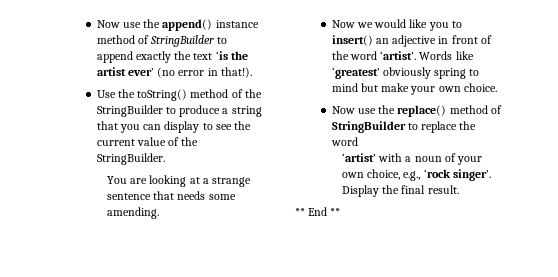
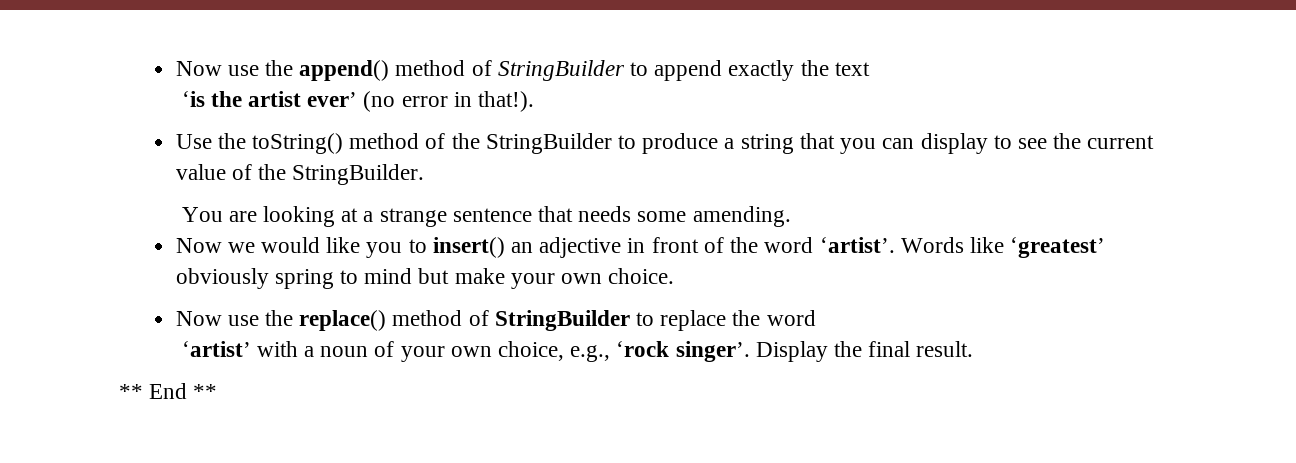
[215,20,259,28] instance -> (390, 70) none
(213, 56) none -> (870, 69) //

